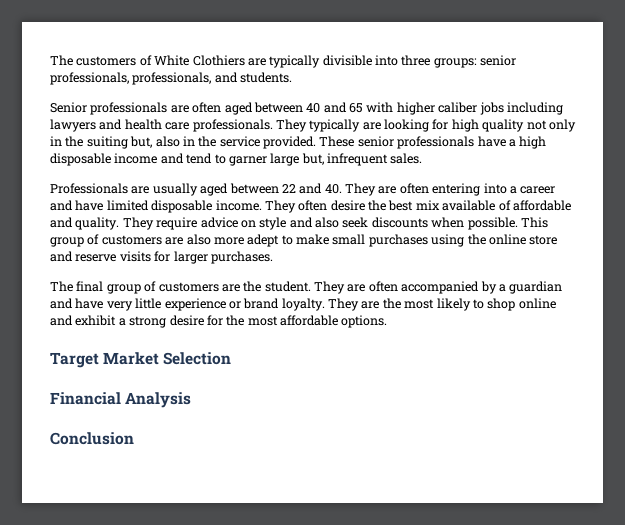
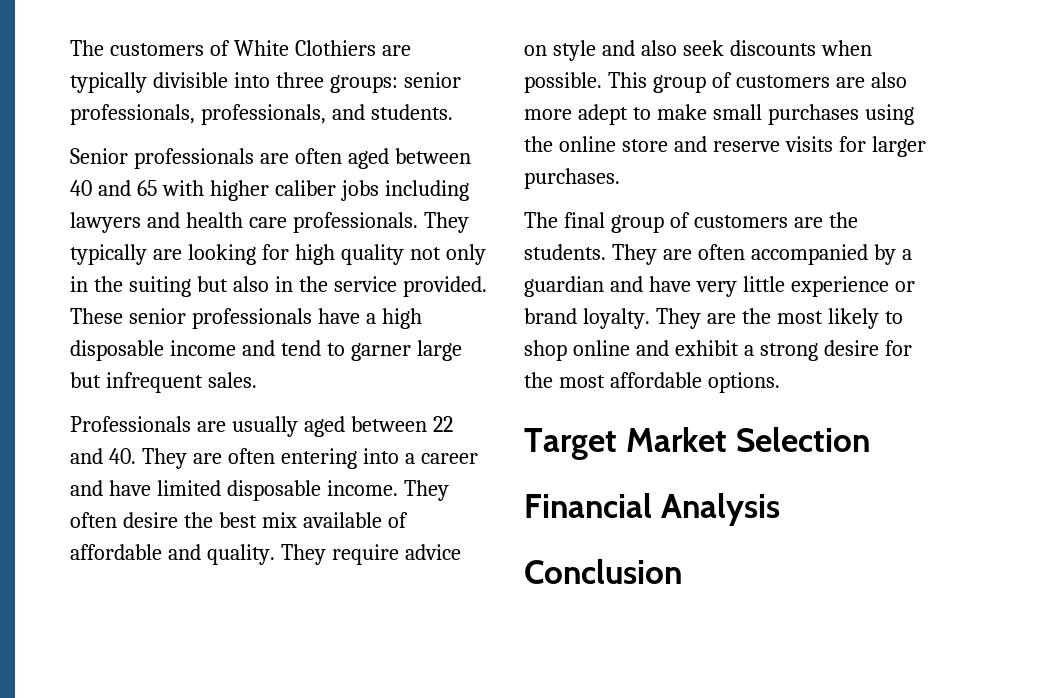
[130,136,153,148] but, -> [196,276,228,292] but
[301,153,324,165] but, -> [70,372,101,388] but
[264,281,311,292] student. -> [524,244,606,260] students.

